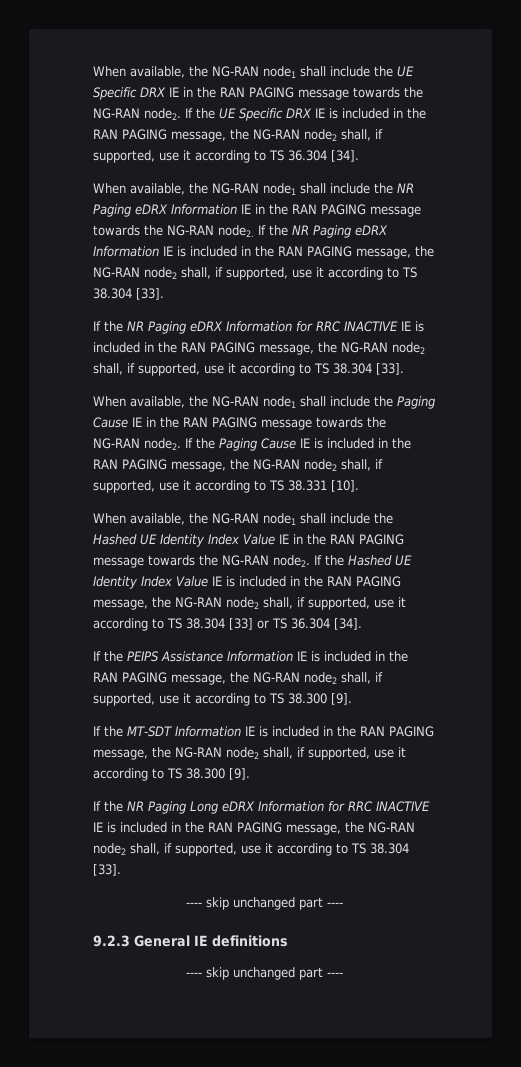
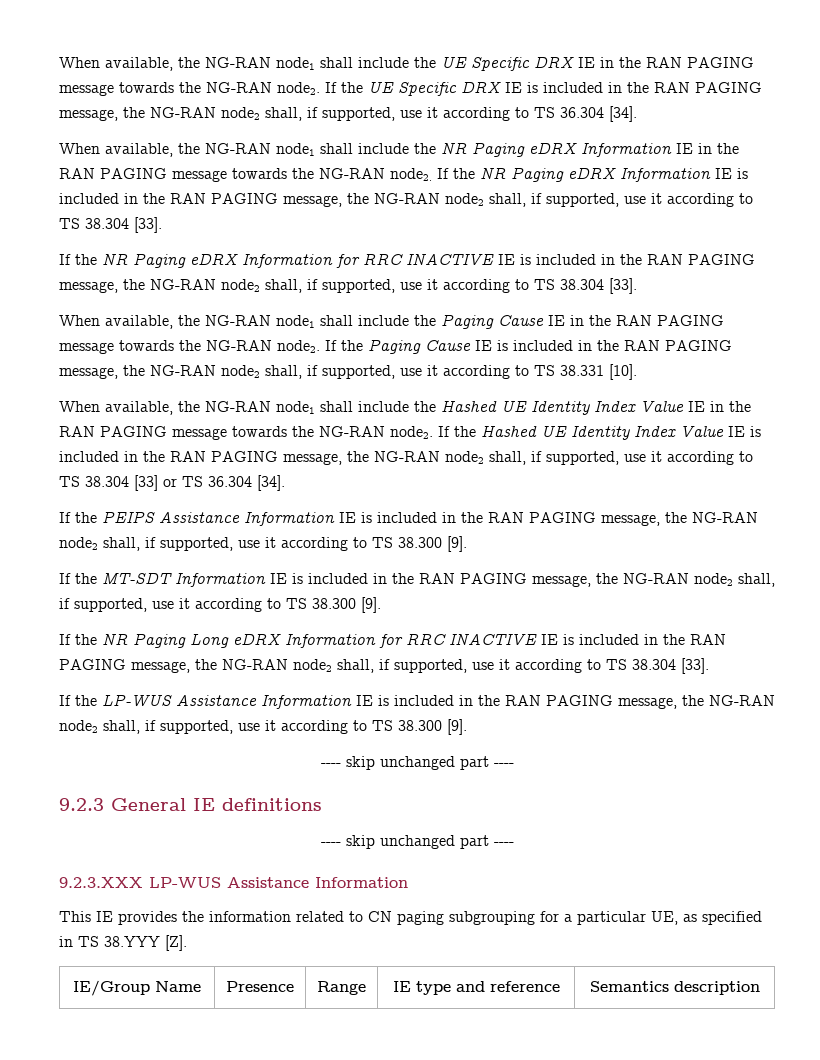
(121, 870) none -> [59,694,775,709] [59,719,467,735] // If the LP-WUS Assistance Information IE is included in the RAN PAGING message, the NG-RAN node2 shall, if supported, use it according to TS 38.300 [9].
(343, 974) none -> [59,877,408,888] [59,911,762,925] [59,935,187,951] [73,980,201,996] [226,981,294,992] [317,981,366,995] [392,981,560,995] [589,981,760,995] // 9.2.3.XXX LP-WUS Assistance Information // This IE provides the information related to CN paging subgrouping for a particular UE, as specified in TS 38.YYY [Z]. // IE/Group Name | Presence | Range | IE type and reference | Semantics description

